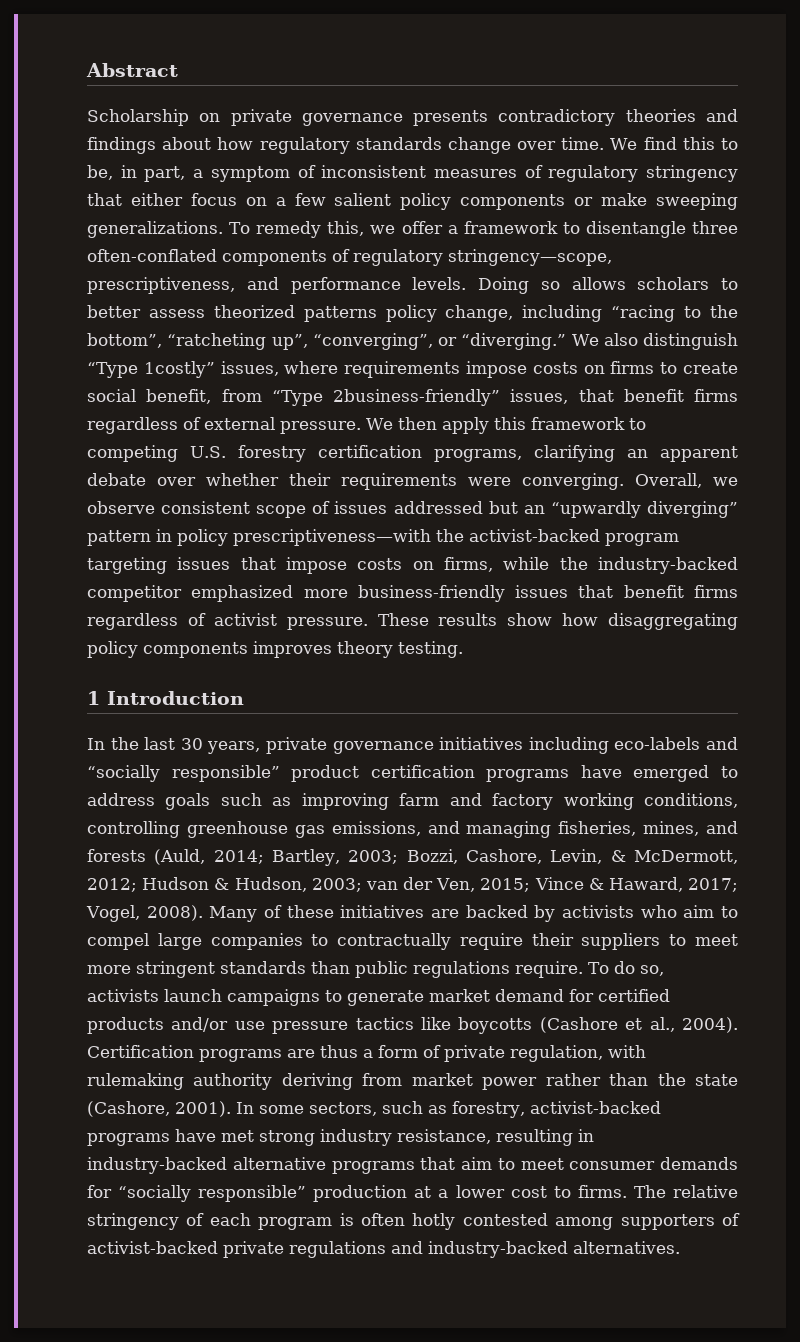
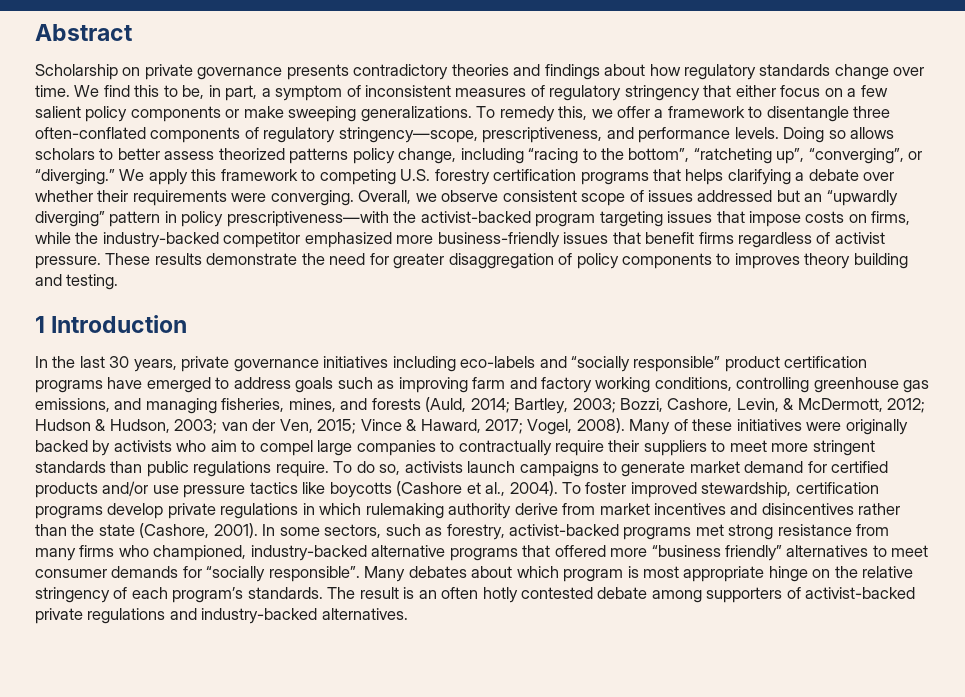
[603,333,738,350] [87,361,738,378] [87,389,738,406] [87,417,437,434] also distinguish “Type 1costly” issues, where requirements impose costs on firms to create social benefit, from “Type 2business-friendly” issues, that benefit firms regardless of external pressure. We then -> (145, 175) none
[433,445,738,462] programs, clarifying an apparent -> [580,169,805,185] programs that helps clarifying a
[507,613,738,630] [87,641,248,658] show how disaggregating policy components -> [206,253,731,269] demonstrate the need for greater disaggregation of policy components to
(393, 649) none -> [853,253,908,269] [35,274,62,286] building and
[430,909,459,918] are -> [806,419,908,435] were originally
[87,1045,646,1062] Certification programs are thus a form of private regulation, with -> [562,482,879,498] [35,503,362,519] To foster improved stewardship, certification programs develop private regulations in which
[281,1073,353,1090] deriving -> [514,503,558,515] derive
[482,1077,538,1090] power -> [654,503,854,515] incentives and disincentives
[175,1129,216,1142] have -> (692, 533) none
[320,1129,594,1146] [87,1157,492,1174] industry resistance, resulting in industry-backed alternative programs that aim -> [777,524,890,536] [35,545,869,561] resistance from many firms who championed, industry-backed alternative programs that offered more “business friendly” alternatives
[198,1185,738,1202] [87,1213,354,1230] responsible” production at a lower cost to firms. The relative stringency of each program is -> [268,566,914,582] [35,587,437,603] responsible”. Many debates about which program is most appropriate hinge on the relative stringency of each program’s standards. The result is an
(548, 1219) none -> [597,587,648,599] debate

